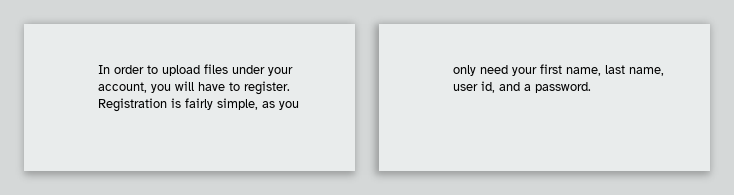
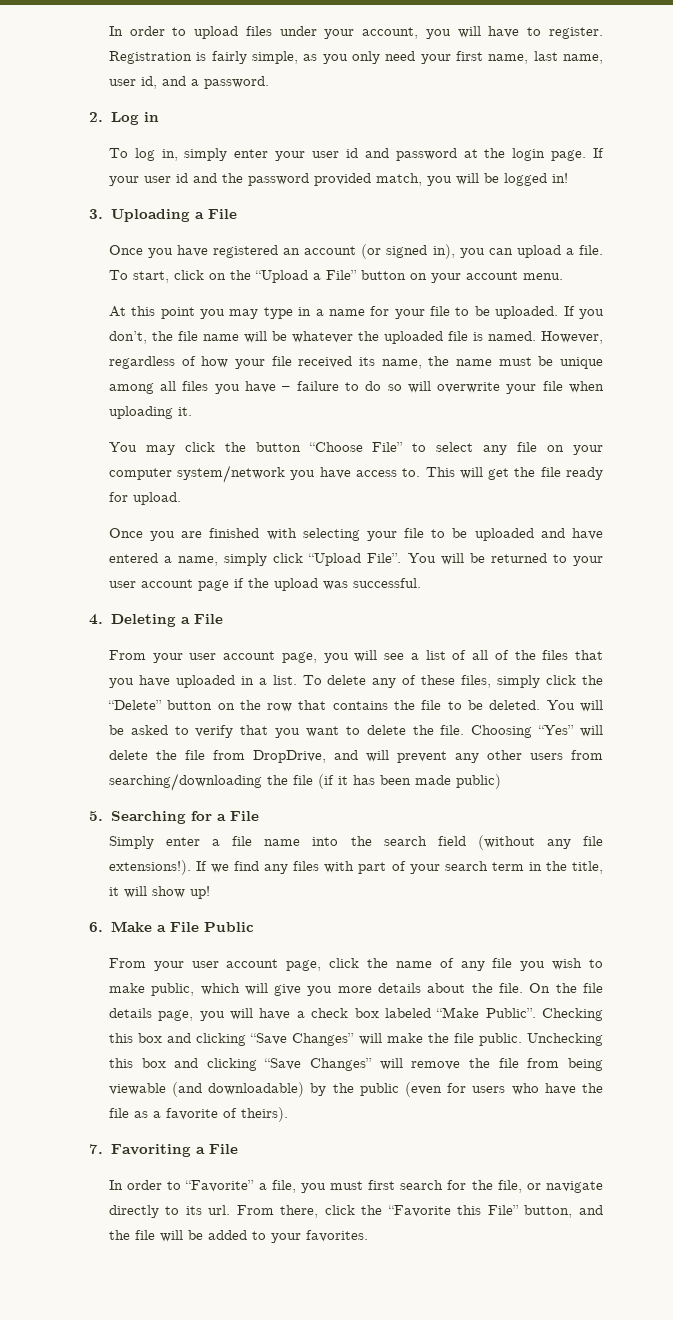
(592, 87) none -> [89,112,159,125] [108,148,605,161] [108,173,568,186] [89,209,237,222] [108,244,604,259] [108,270,563,283] [108,306,605,319] [108,331,603,344] [108,356,603,369] [108,381,605,394] [108,406,192,419] [108,442,603,455] [108,465,604,483] [108,492,181,505] [108,528,603,541] [108,553,604,566] [108,578,421,591] [89,614,223,627] [108,650,603,663] [108,675,603,688] [107,700,604,712] [108,725,603,738] [108,750,603,763] [108,773,501,791] [89,811,259,824] [108,835,604,850] [108,860,604,875] [108,886,210,899] [89,921,254,932] [108,958,603,971] [108,983,604,996] [108,1007,603,1021] [108,1033,604,1046] [108,1058,603,1071] [108,1082,603,1097] [108,1107,288,1122] [89,1144,238,1157] [108,1180,603,1193] [108,1205,603,1218] [108,1230,368,1243] // 2. Log in // To log in, simply enter your user id and password at the login page. If your user id and the password provided match, you will be logged in! // 3. Uploading a File // Once you have registered an account (or signed in), you can upload a file. To start, click on the “Upload a File” button on your account menu. // At this point you may type in a name for your file to be uploaded. If you don’t, the file name will be whatever the uploaded file is named. However, regardless of how your file received its name, the name must be unique among all files you have – failure to do so will overwrite your file when uploading it. // You may click the button “Choose File” to select any file on your computer system/network you have access to. This will get the file ready for upload. // Once you are finished with selecting your file to be uploaded and have entered a name, simply click “Upload File”. You will be returned to your user account page if the upload was successful. // 4. Deleting a File // From your user account page, you will see a list of all of the files that you have uploaded in a list. To delete any of these files, simply click the “Delete” button on the row that contains the file to be deleted. You will be asked to verify that you want to delete the file. Choosing “Yes” will delete the file from DropDrive, and will prevent any other users from searching/downloading the file (if it has been made public) // 5. Searching for a File // Simply enter a file name into the search field (without any file extensions!). If we find any files with part of your search term in the title, it will show up! // 6. Make a File Public // From your user account page, click the name of any file you wish to make public, which will give you more details about the file. On the file details page, you will have a check box labeled “Make Public”. Checking this box and clicking “Save Changes” will make the file public. Unchecking this box and clicking “Save Changes” will remove the file from being viewable (and downloadable) by the public (even for users who have the file as a favorite of theirs). // 7. Favoriting a File // In order to “Favorite” a file, you must first search for the file, or navigate directly to its url. From there, click the “Favorite this File” button, and the file will be added to your favorites.

